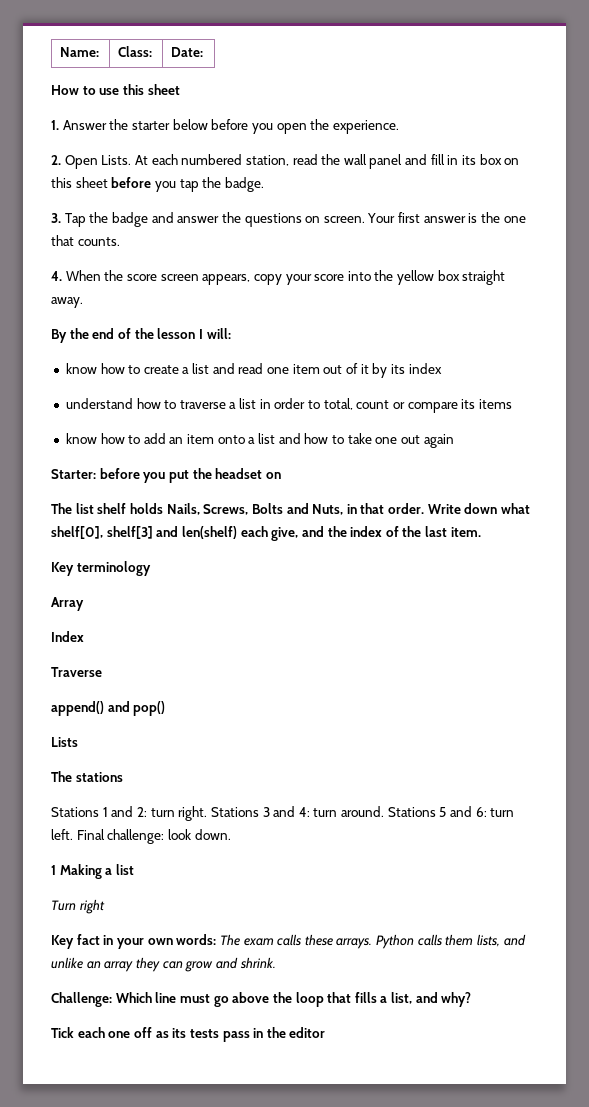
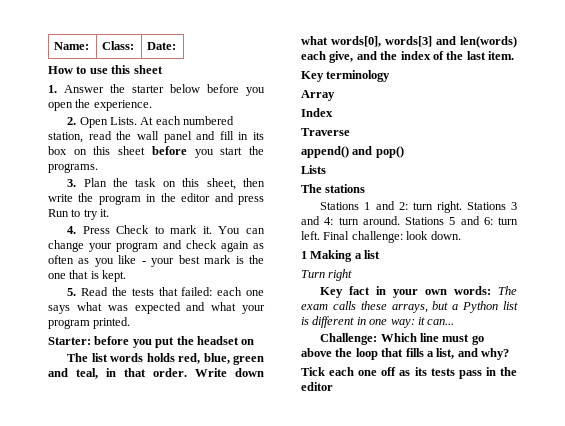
[179,177,264,192] [51,212,526,227] [51,235,120,246] [51,270,506,285] [51,297,83,308] [51,328,231,343] [65,363,442,378] [65,398,512,413] [65,433,454,448] tap the badge. // 3. Tap the badge and answer the questions on screen. Your first answer is the one that counts. // 4. When the score screen appears, copy your score into the yellow box straight away. // By the end of the lesson I will: // know how to create a list and read one item out of it by its index // understand how to traverse a list in order to total, count or compare its items // know how to add an item onto a list and how to take one out again -> [220,146,264,155] [48,163,98,173] [67,178,265,190] [48,193,264,205] [48,209,110,220] [67,225,265,234] [48,240,264,252] [48,255,264,267] [48,270,127,282] [67,287,264,296] [48,302,265,314] [48,317,131,329] start the programs. // 3. Plan the task on this sheet, then write the program in the editor and press Run to try it. // 4. Press Check to mark it. You can change your program and check again as often as you like - your best mark is the one that is kept. // 5. Read the tests that failed: each one says what was expected and what your program printed.
[97,503,344,515] shelf holds Nails, Screws, Bolts and Nuts, -> [110,353,264,365] [48,368,98,379] words holds red, blue, green and teal,
[51,526,237,539] shelf[0], shelf[3] and len(shelf) -> [331,36,517,48] words[0], words[3] and len(words)
[336,934,526,949] [51,957,276,972] arrays. Python calls them lists, and unlike an array they can grow and shrink. -> [391,301,518,313] [301,316,455,328] arrays, but a Python list is different in one way: it can...

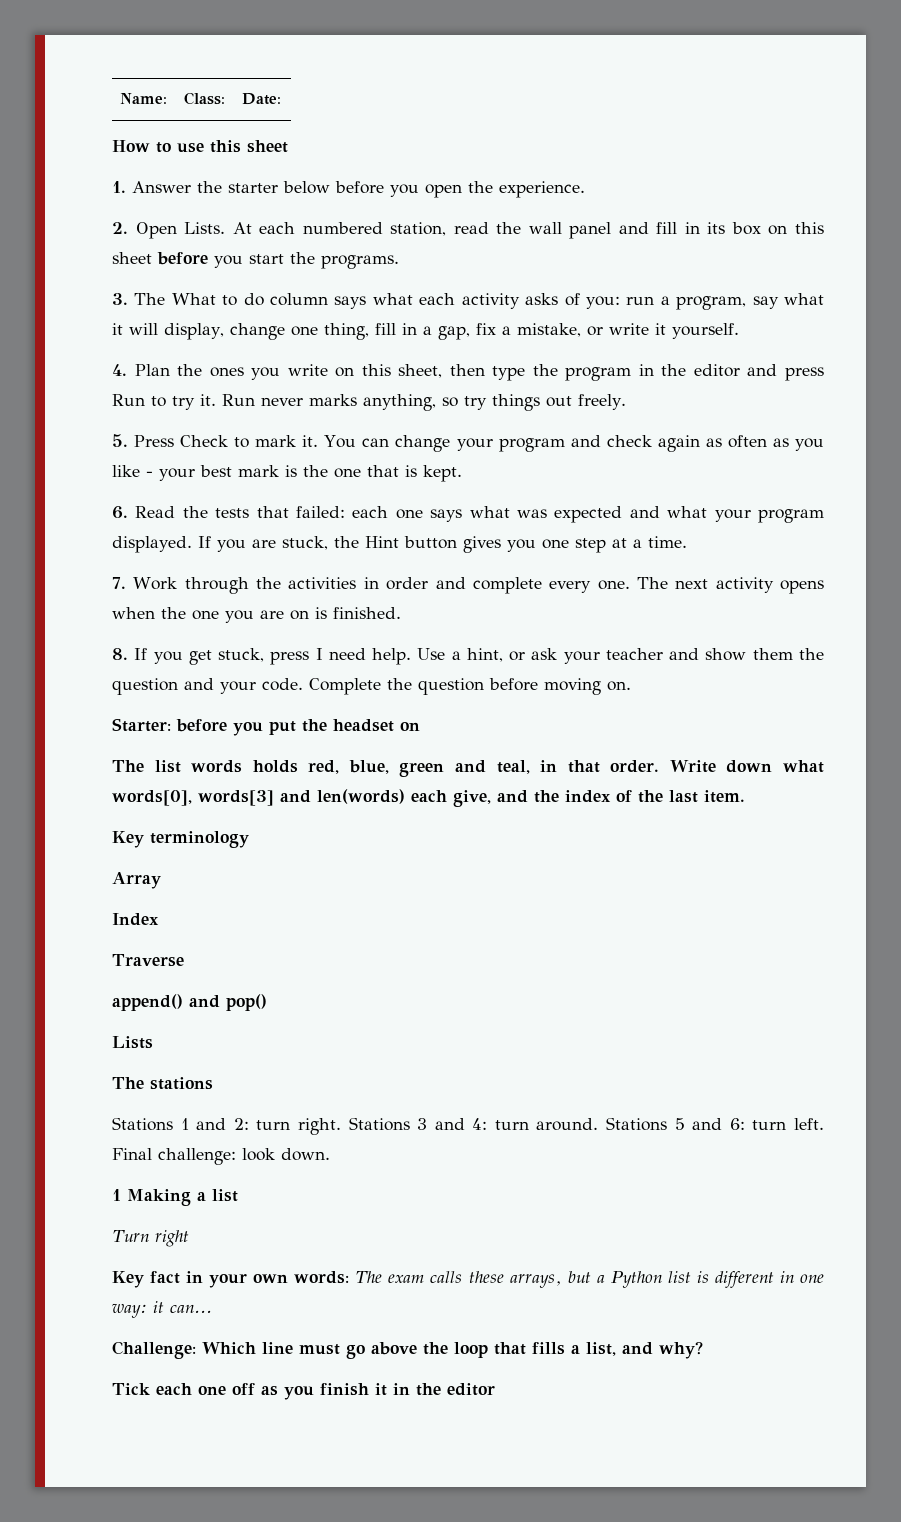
[83,178,157,187] Plan the task -> [134,293,824,310] [112,323,739,340] [112,364,328,380] The What to do column says what each activity asks of you: run a program, say what it will display, change one thing, fill in a gap, fix a mistake, or write it yourself. // 4. Plan the ones you write
[48,194,73,202] write -> [492,366,526,381] type
[67,226,77,234] // 4. -> [222,394,626,411] [112,434,128,447] Run never marks anything, so try things out freely. // 5.
[67,288,77,296] 5. -> [112,506,128,519] 6.
[93,317,131,329] printed. -> [112,536,687,553] [112,577,825,594] [112,607,401,623] [112,648,824,665] [112,678,631,695] displayed. If you are stuck, the Hint button gives you one step at a time. // 7. Work through the activities in order and complete every one. The next activity opens when the one you are on is finished. // 8. If you get stuck, press I need help. Use a hint, or ask your teacher and show them the question and your code. Complete the question before moving on.
[414,367,482,379] its tests pass -> [284,1383,387,1400] you finish it

